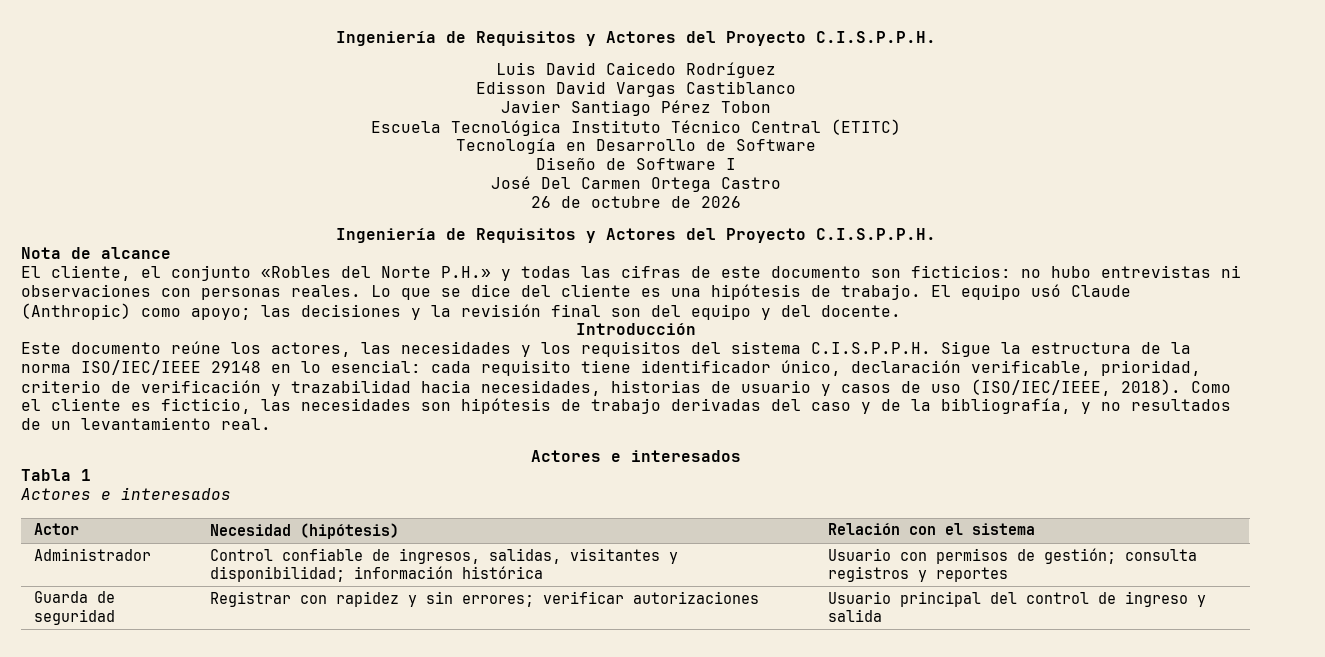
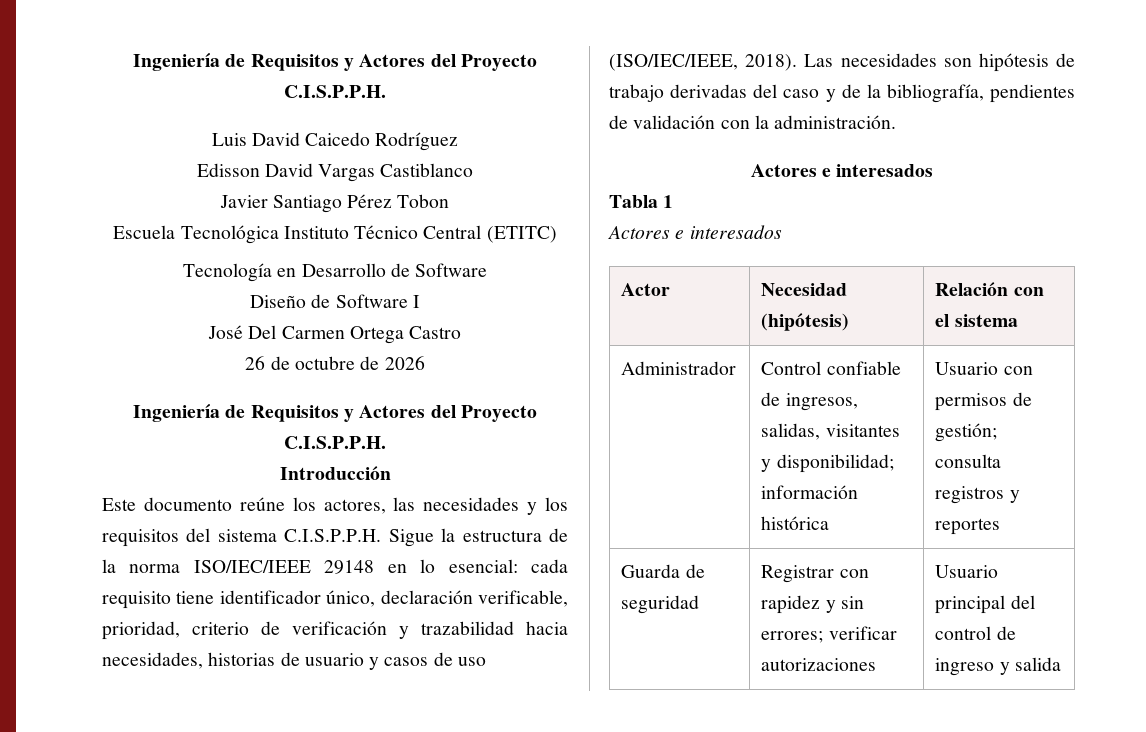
[21,247,171,259] [21,265,1241,281] [21,284,1131,300] [21,303,901,320] // Nota de alcance // El cliente, el conjunto «Robles del Norte P.H.» y todas las cifras de este documento son ficticios: no hubo entrevistas ni observaciones con personas reales. Lo que se dice del cliente es una hipótesis de trabajo. El equipo usó Claude (Anthropic) como apoyo; las decisiones y la revisión final son del equipo y del docente. -> (386, 442) none
[1191,381,1231,393] [21,398,291,414] Como el cliente es ficticio, las -> [804,54,834,67] Las
[1081,399,1231,414] [21,417,271,430] y no resultados de un levantamiento real. -> [990,84,1075,103] [609,115,897,129] pendientes de validación con la administración.

